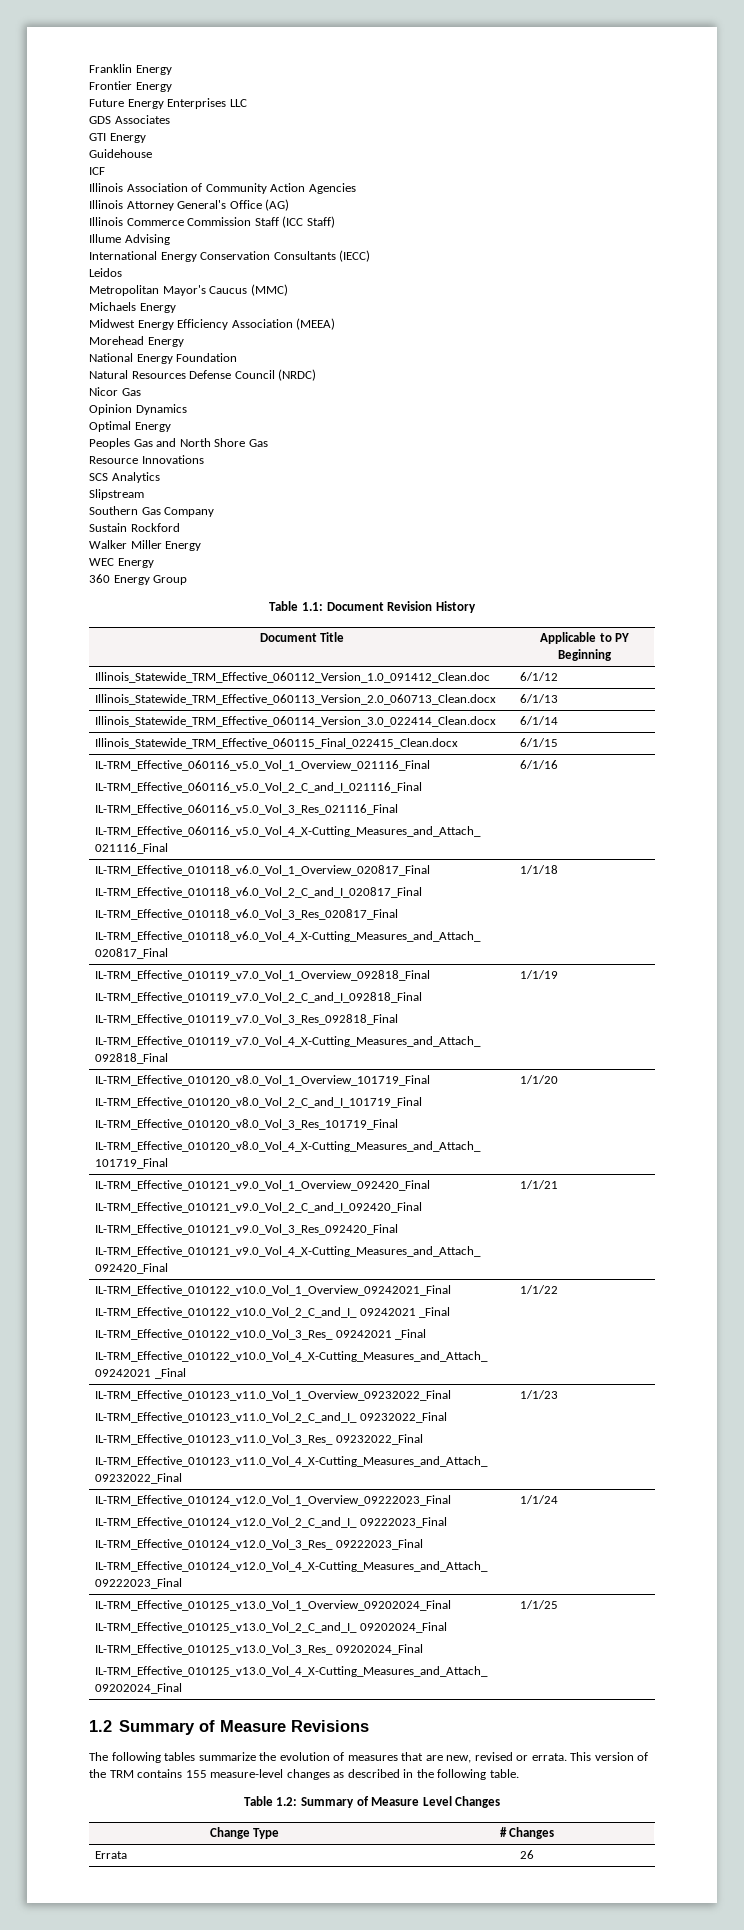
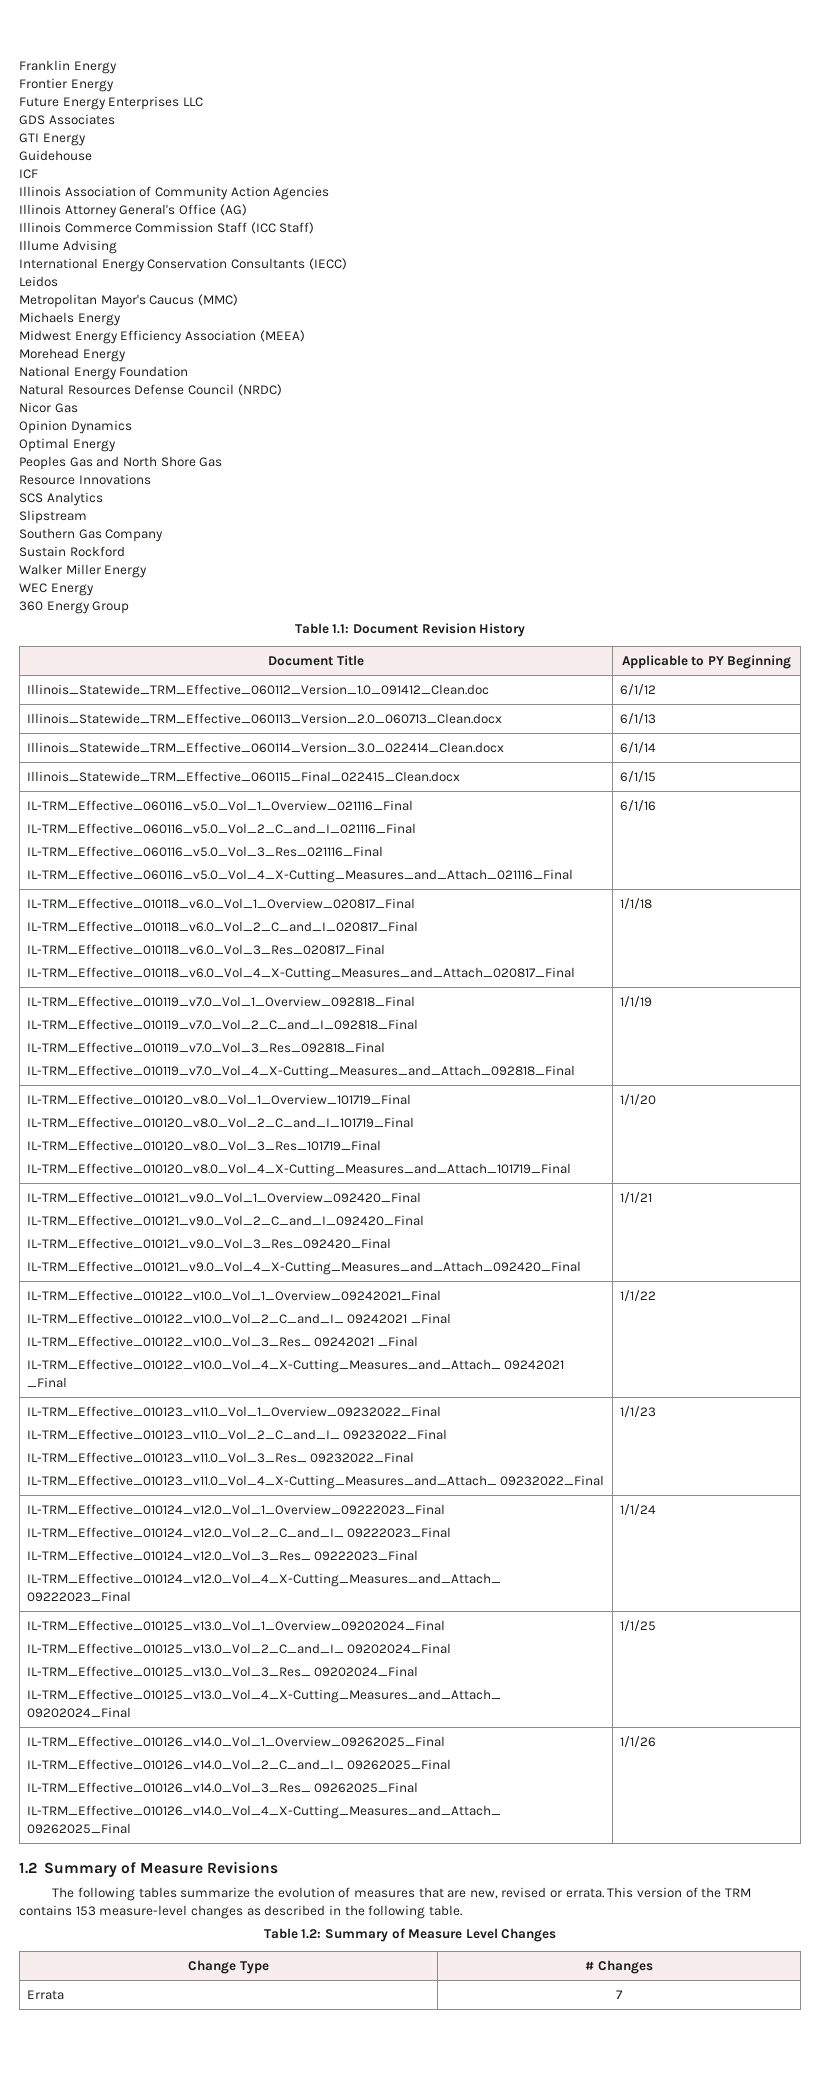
(559, 1604) none -> [26,1736,445,1747] [26,1759,452,1770] [26,1782,419,1793] [26,1805,501,1819] [26,1823,131,1834] [619,1736,656,1747] // IL-TRM_Effective_010126_v14.0_Vol_1_Overview_09262025_Final // IL-TRM_Effective_010126_v14.0_Vol_2_C_and_I_ 09262025_Final // IL-TRM_Effective_010126_v14.0_Vol_3_Res_ 09262025_Final // IL-TRM_Effective_010126_v14.0_Vol_4_X-Cutting_Measures_and_Attach_ 09262025_Final | 1/1/26
[185,1770,207,1778] 155 -> [75,1906,96,1916] 153
[520,1850,534,1859] 26 -> [616,1990,623,1999] 7

